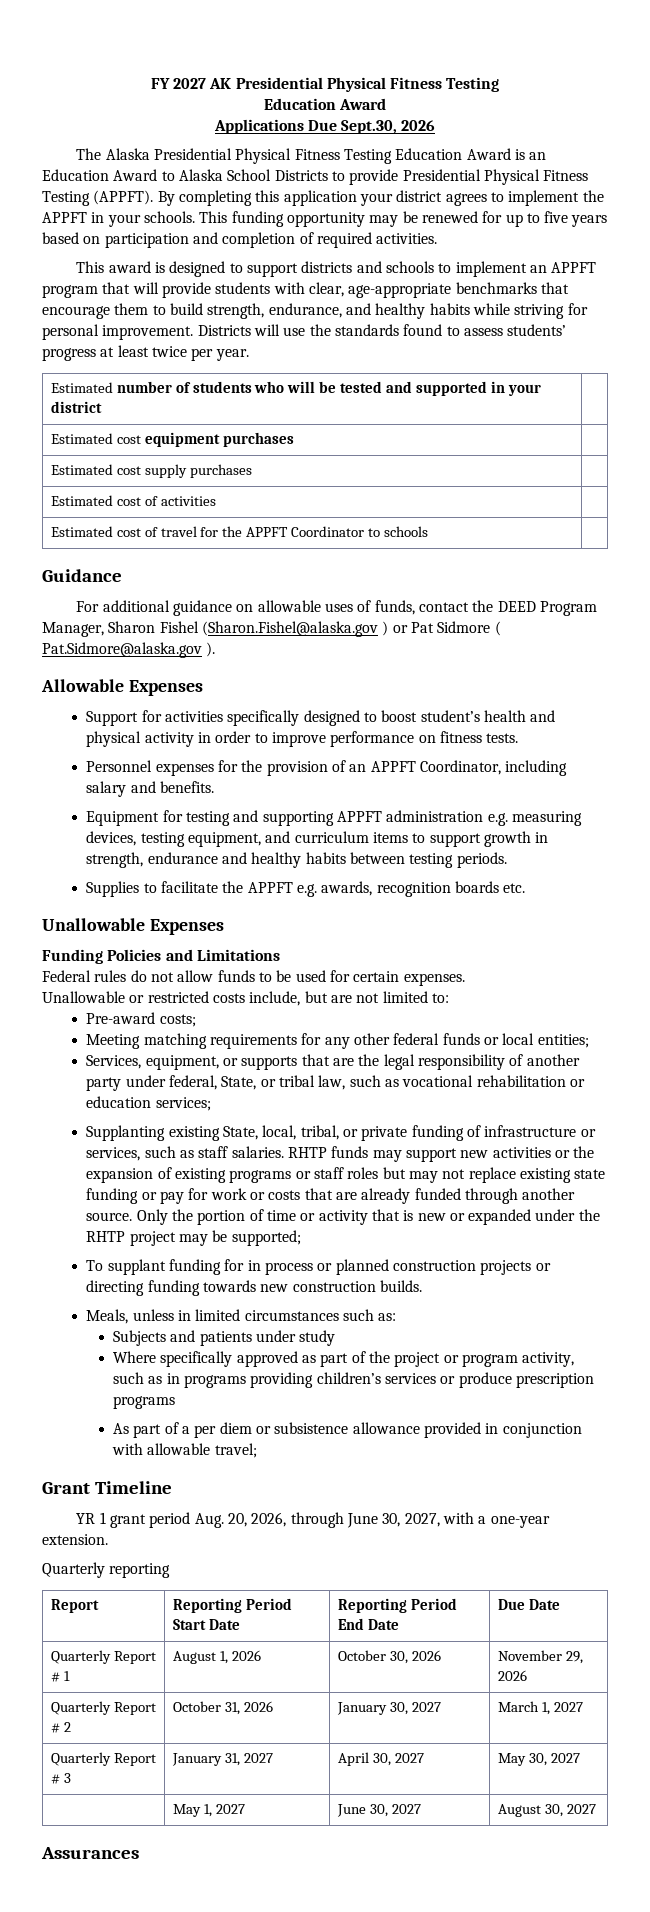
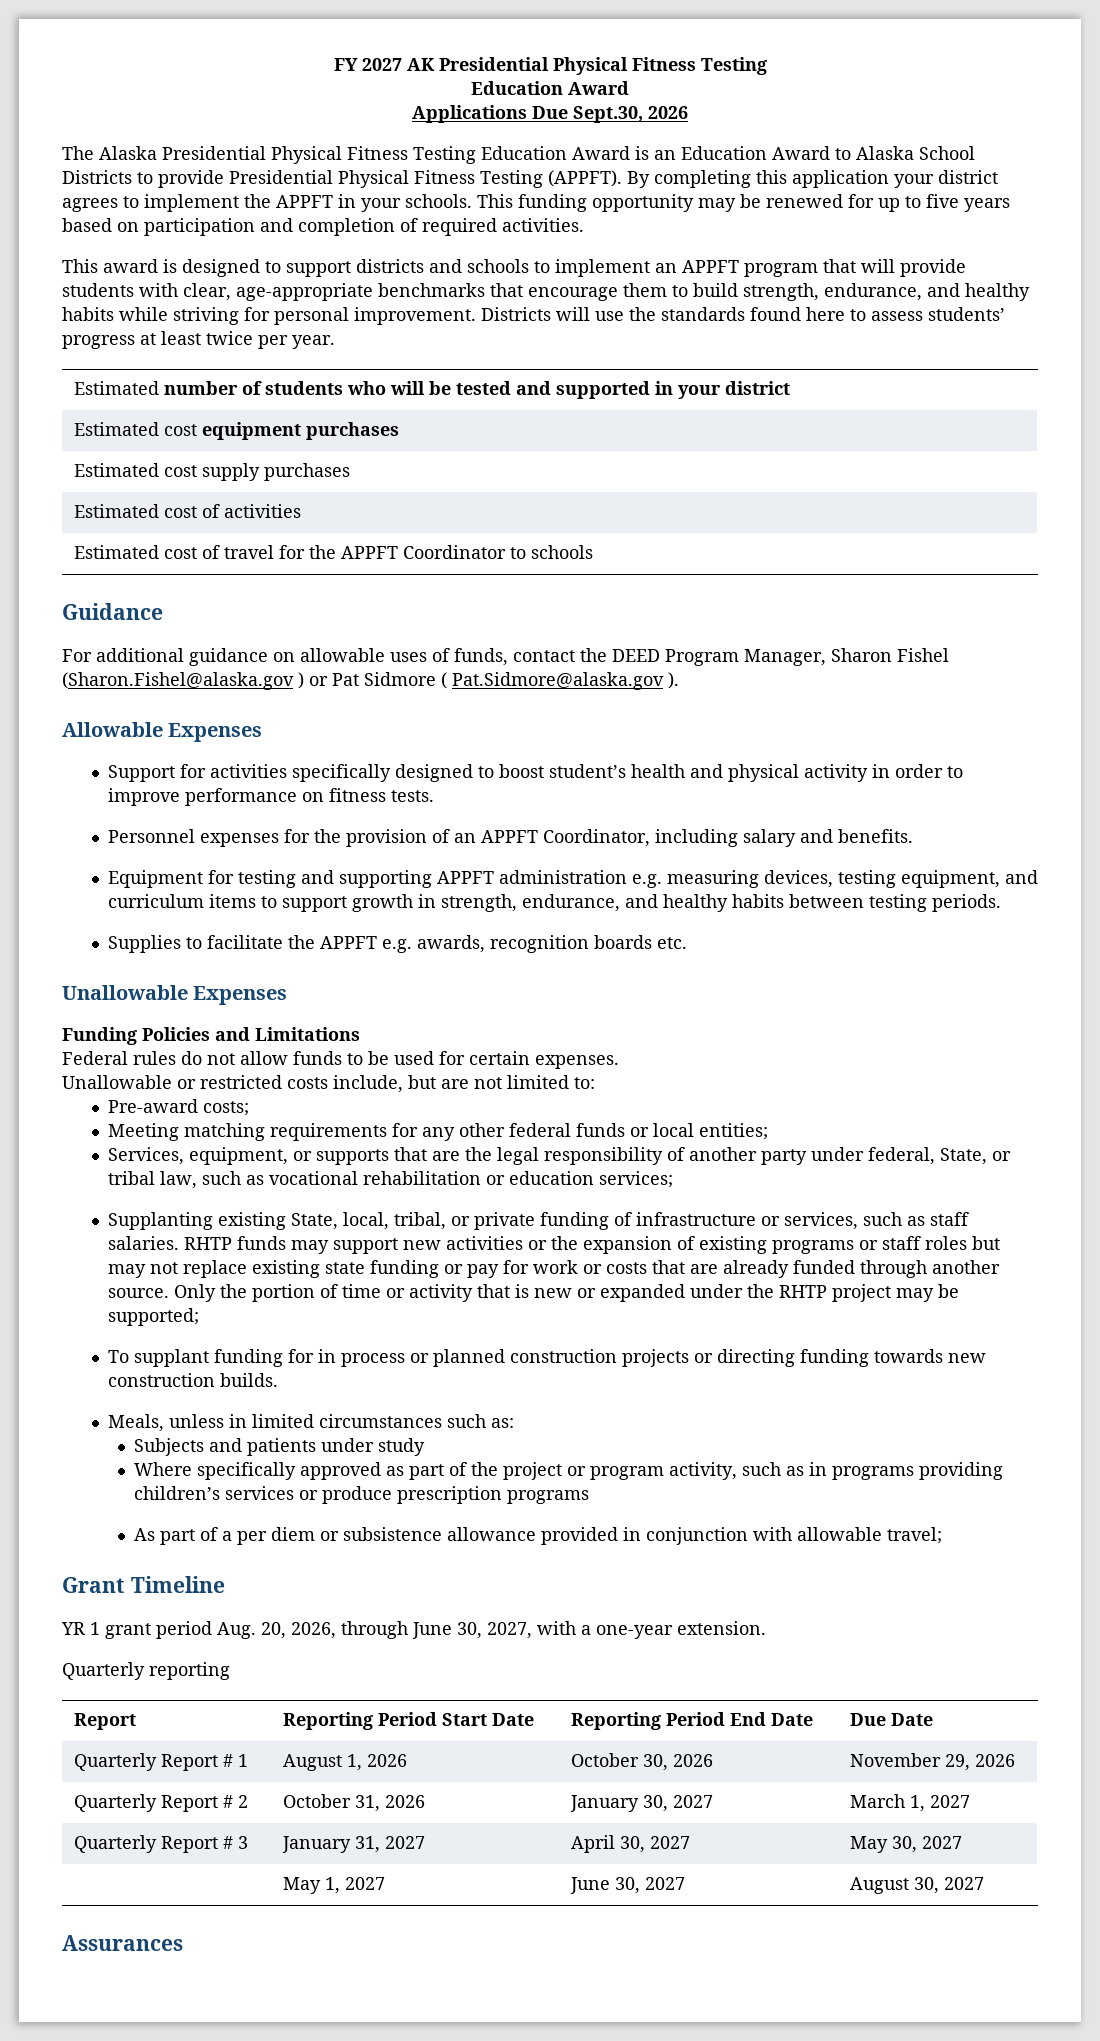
(443, 330) none -> [806,307,845,321] here
[147,852,218,864] endurance -> [521,894,620,912] endurance,

